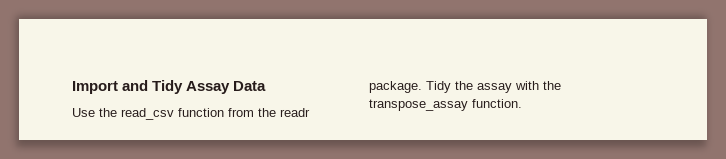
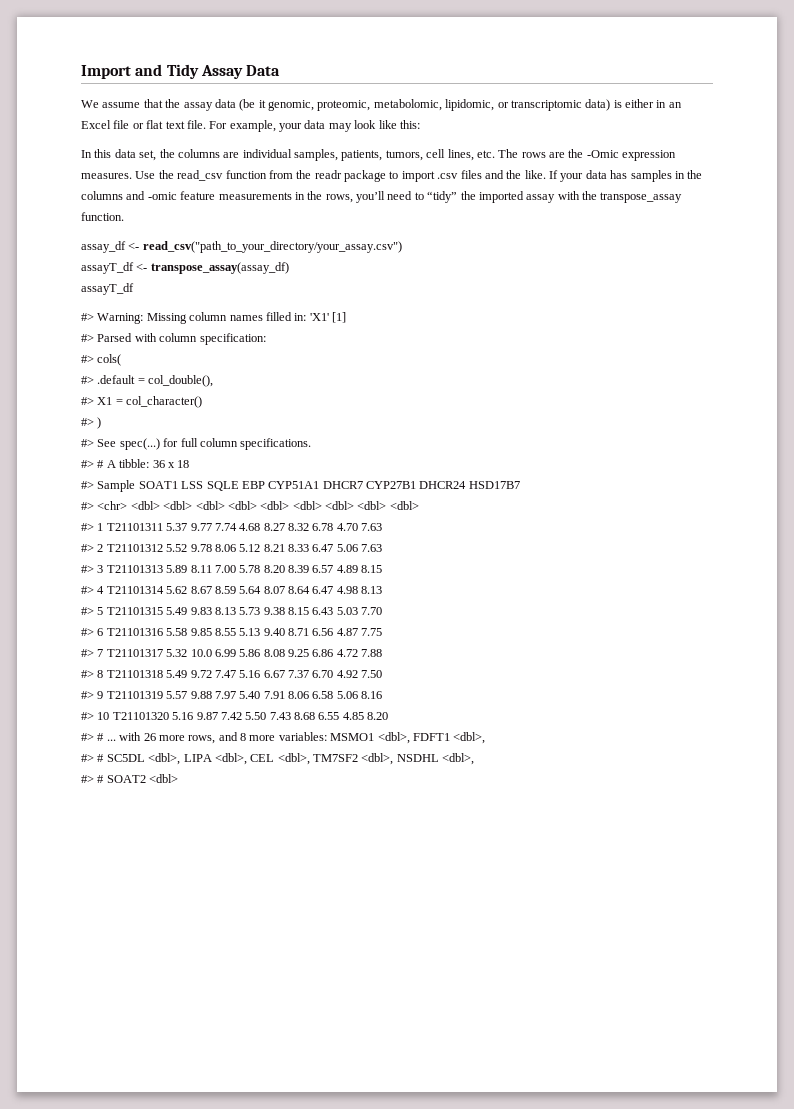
(267, 86) none -> [81,99,682,111] [81,120,420,132] [81,149,677,161] [81,173,132,179] We assume that the assay data (be it genomic, proteomic, metabolomic, lipidomic, or transcriptomic data) is either in an Excel file or flat text file. For example, your data may look like this: // In this data set, the columns are individual samples, patients, tumors, cell lines, etc. The rows are the -Omic expression measures.
[369,81,473,93] package. Tidy the -> [344,170,703,182] [81,191,524,203] package to import .csv files and the like. If your data has samples in the columns and -omic feature measurements in the rows, you’ll need to “tidy” the imported
(522, 103) none -> [81,241,402,253] [81,262,289,274] [81,283,134,295] [81,312,346,324] [81,333,266,345] [81,354,122,366] [81,375,214,387] [81,396,203,408] [81,417,102,429] [81,438,312,450] [81,459,190,468] [81,480,520,492] [81,501,419,510] [81,523,383,531] [81,544,383,552] [81,565,383,573] [81,586,383,594] [81,607,383,615] [81,628,383,636] [81,649,383,657] [81,670,383,678] [81,691,383,699] [81,712,389,720] [81,732,486,744] [81,753,475,765] [81,774,179,783] // assay_df <- read_csv("path_to_your_directory/your_assay.csv") // assayT_df <- transpose_assay(assay_df) // assayT_df // #> Warning: Missing column names filled in: 'X1' [1] // #> Parsed with column specification: // #> cols( // #> .default = col_double(), // #> X1 = col_character() // #> ) // #> See spec(...) for full column specifications. // #> # A tibble: 36 x 18 // #> Sample SOAT1 LSS SQLE EBP CYP51A1 DHCR7 CYP27B1 DHCR24 HSD17B7 // #> <chr> <dbl> <dbl> <dbl> <dbl> <dbl> <dbl> <dbl> <dbl> <dbl> // #> 1 T21101311 5.37 9.77 7.74 4.68 8.27 8.32 6.78 4.70 7.63 // #> 2 T21101312 5.52 9.78 8.06 5.12 8.21 8.33 6.47 5.06 7.63 // #> 3 T21101313 5.89 8.11 7.00 5.78 8.20 8.39 6.57 4.89 8.15 // #> 4 T21101314 5.62 8.67 8.59 5.64 8.07 8.64 6.47 4.98 8.13 // #> 5 T21101315 5.49 9.83 8.13 5.73 9.38 8.15 6.43 5.03 7.70 // #> 6 T21101316 5.58 9.85 8.55 5.13 9.40 8.71 6.56 4.87 7.75 // #> 7 T21101317 5.32 10.0 6.99 5.86 8.08 9.25 6.86 4.72 7.88 // #> 8 T21101318 5.49 9.72 7.47 5.16 6.67 7.37 6.70 4.92 7.50 // #> 9 T21101319 5.57 9.88 7.97 5.40 7.91 8.06 6.58 5.06 8.16 // #> 10 T21101320 5.16 9.87 7.42 5.50 7.43 8.68 6.55 4.85 8.20 // #> # ... with 26 more rows, and 8 more variables: MSMO1 <dbl>, FDFT1 <dbl>, // #> # SC5DL <dbl>, LIPA <dbl>, CEL <dbl>, TM7SF2 <dbl>, NSDHL <dbl>, // #> # SOAT2 <dbl>

